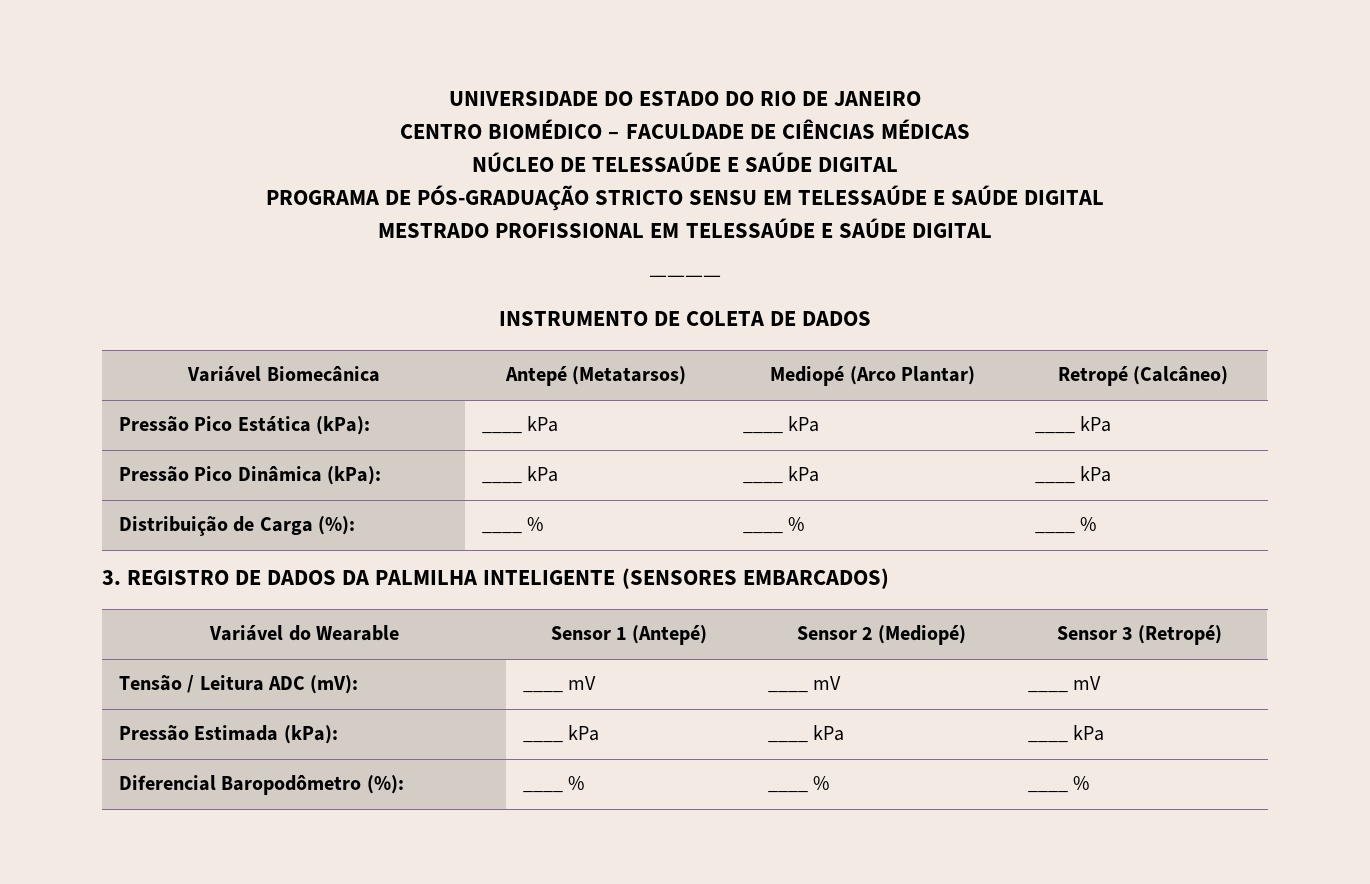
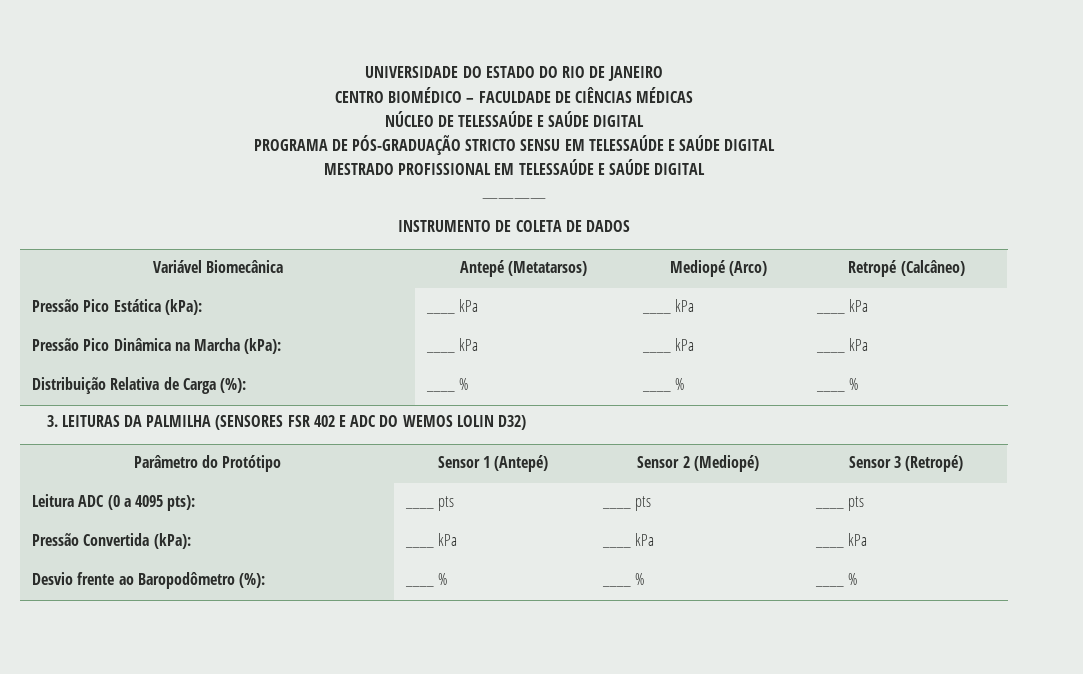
[849,366,975,385] (Arco Plantar) -> [729,261,768,276] (Arco)
(322, 474) none -> [174,338,240,351] na Marcha
(228, 526) none -> [110,377,160,390] Relativa
[127,568,889,589] [209,625,399,641] REGISTRO DE DADOS DA PALMILHA INTELIGENTE (SENSORES EMBARCADOS) // Variável do Wearable -> [61,415,526,430] [133,455,282,472] LEITURAS DA PALMILHA (SENSORES FSR 402 E ADC DO WEMOS LOLIN D32) // Parâmetro do Protótipo
[118,675,359,694] [522,690,563,693] [568,676,597,690] [767,690,808,693] [813,676,842,690] [1027,690,1068,693] [1073,676,1102,690] [118,725,338,744] [522,725,600,743] [767,725,845,743] [1027,725,1105,743] [118,775,216,791] Tensão / Leitura ADC (mV): | ____ mV | ____ mV | ____ mV // Pressão Estimada (kPa): | ____ kPa | ____ kPa | ____ kPa // Diferencial -> [32,494,196,511] [405,496,455,511] [602,496,652,511] [815,496,865,511] [32,533,191,549] [405,546,435,548] [438,533,458,546] [602,546,632,548] [635,533,655,546] [815,546,845,548] [848,533,868,546] [32,572,134,585] Leitura ADC (0 a 4095 pts): | ____ pts | ____ pts | ____ pts // Pressão Convertida (kPa): | ____ kPa | ____ kPa | ____ kPa // Desvio frente ao

